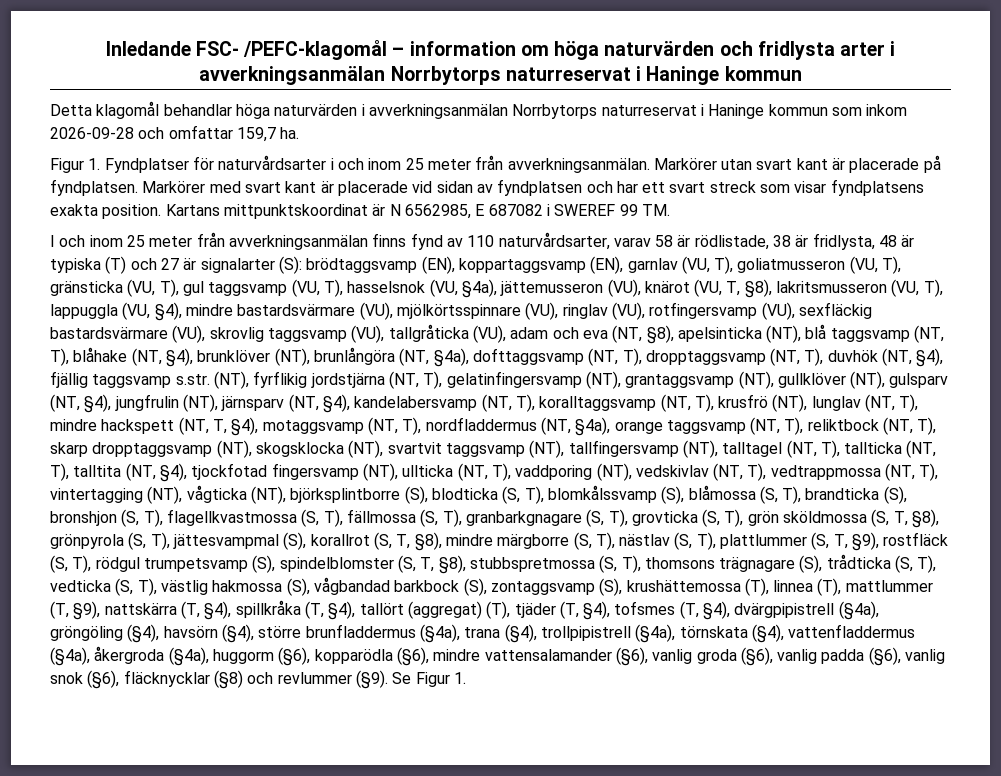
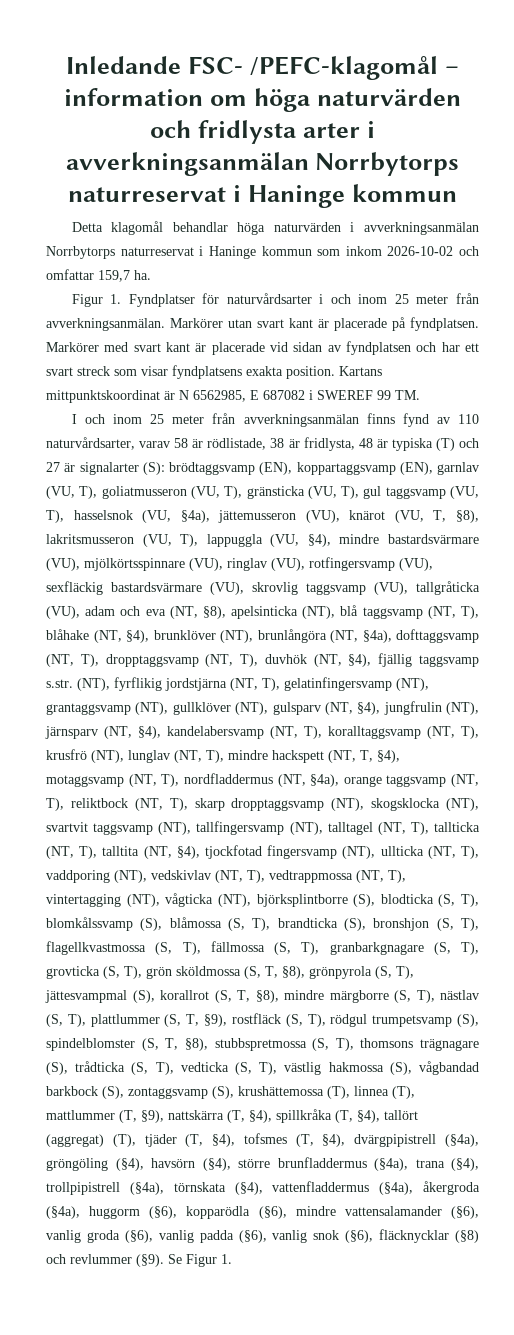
[50,127,134,139] 2026-09-28 -> [387,246,454,256] 2026-10-02

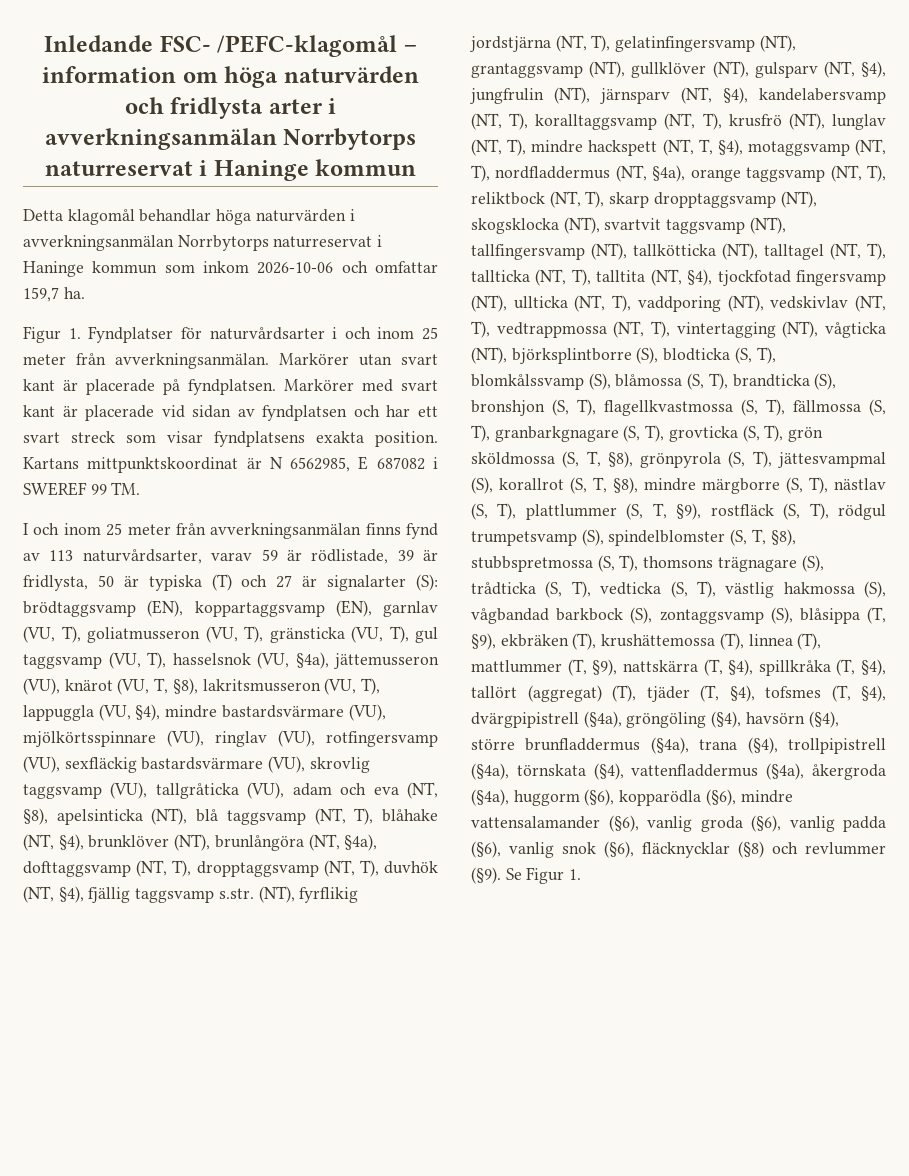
[387,246,454,256] 2026-10-02 -> [257,262,334,274] 2026-10-06
[458,414,480,424] 110 -> [49,550,74,561] 113
[174,438,189,448] 58 -> [261,549,278,561] 59
[270,438,285,448] 38 -> [397,550,414,561] 39
[358,438,373,448] 48 -> [97,575,114,587] 50
(323, 828) none -> [633,243,758,260] tallkötticka (NT),
(234, 1092) none -> [799,607,887,624] [471,633,597,650] blåsippa (T, §9), ekbräken (T),

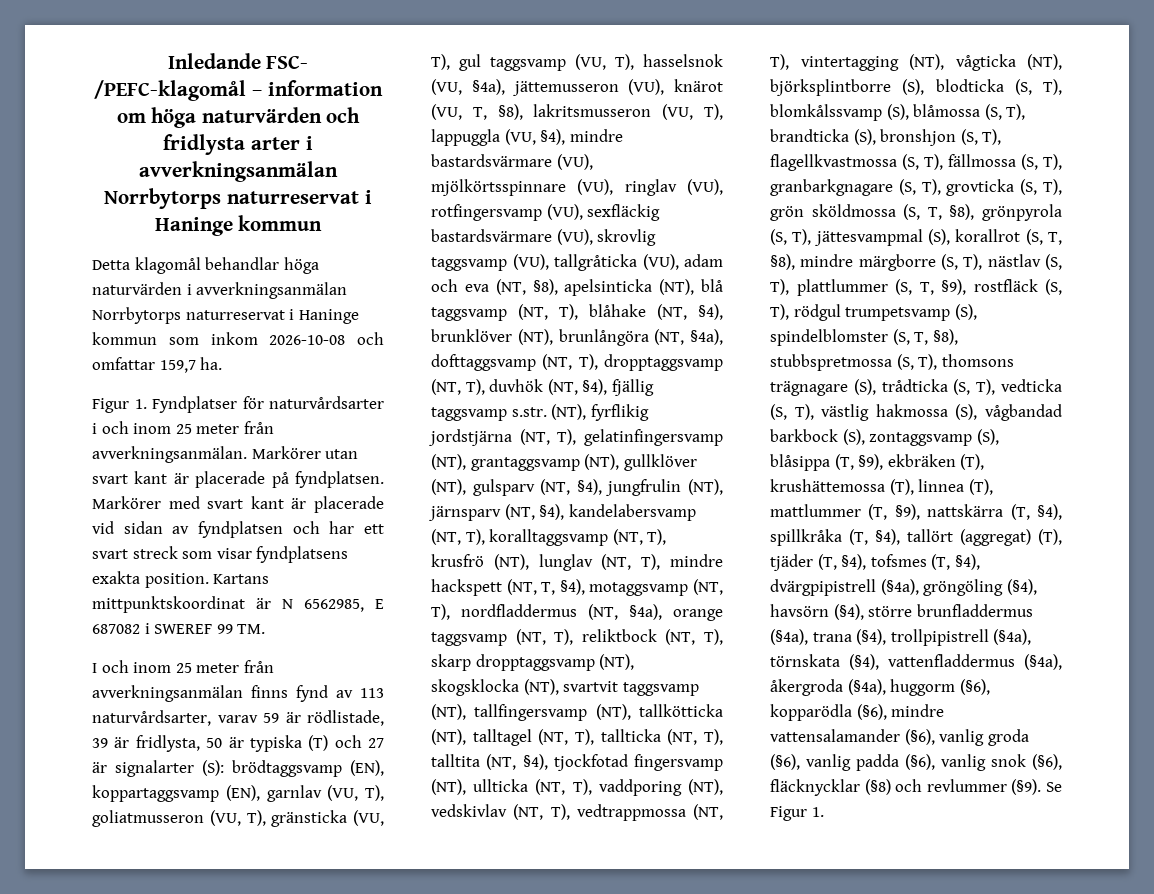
[257,262,334,274] 2026-10-06 -> [269,335,346,345] 2026-10-08

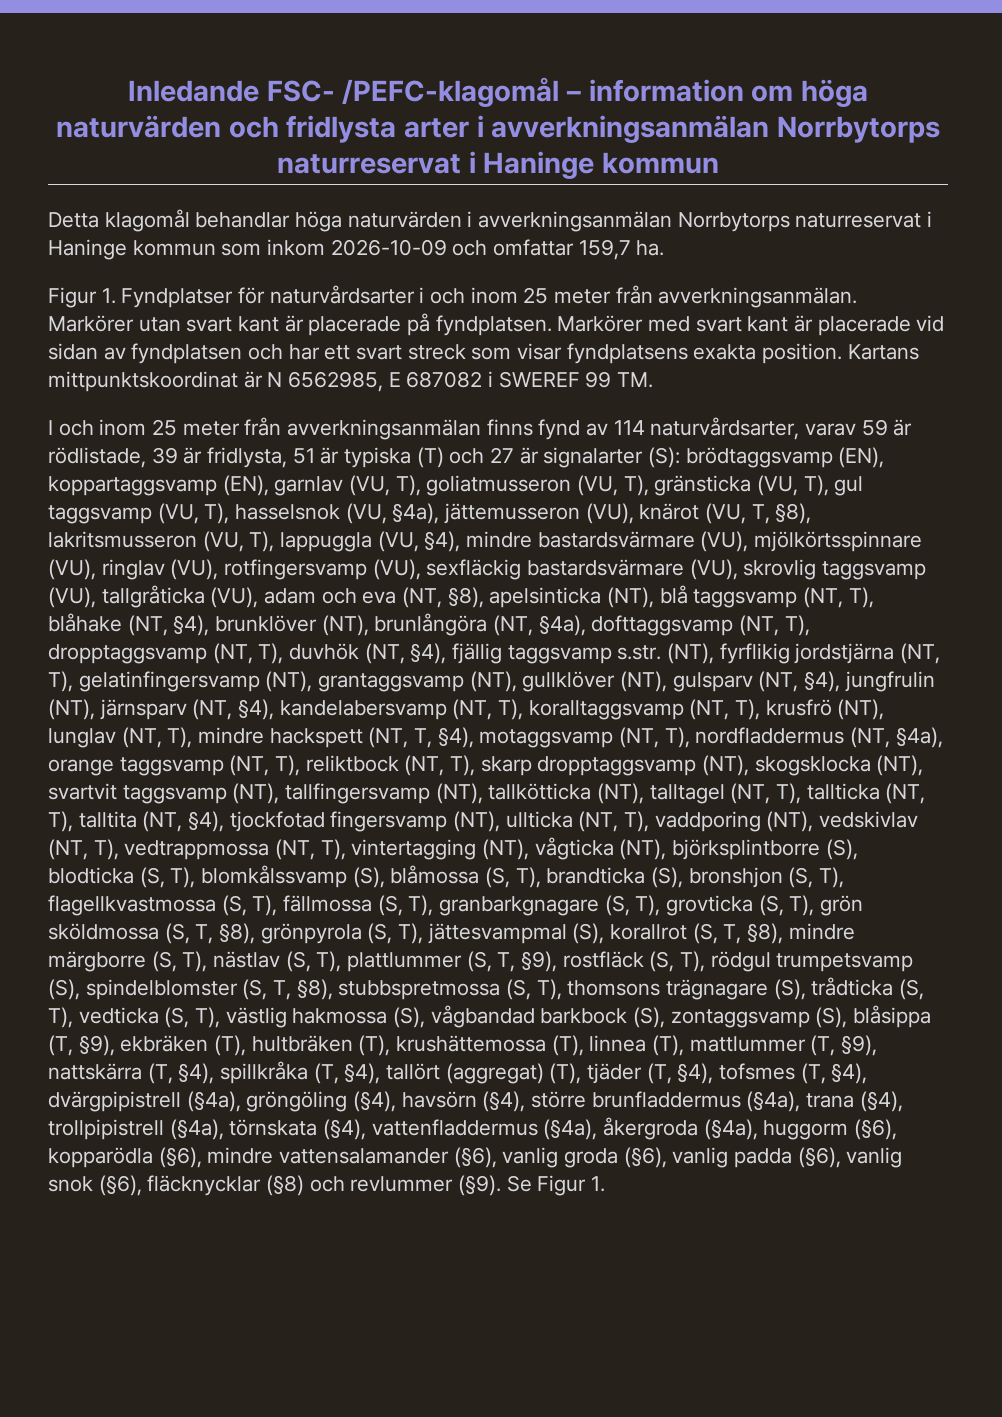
[269,335,346,345] 2026-10-08 -> [330,239,447,256] 2026-10-09
[360,688,384,698] 113 -> [613,420,645,435] 114
[206,738,223,748] 50 -> [292,448,315,464] 51
(985, 462) none -> [251,1035,391,1056] hultbräken (T),

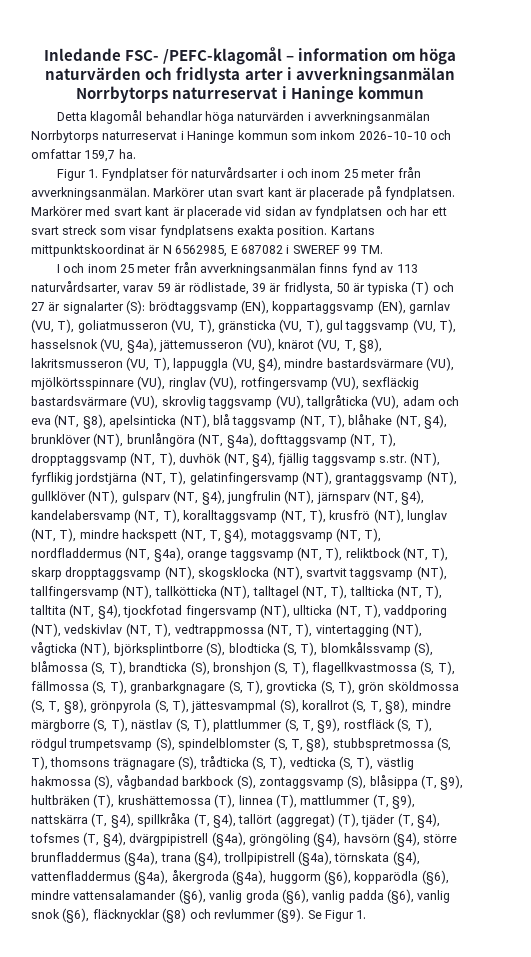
[330,239,447,256] 2026-10-09 -> [358,131,427,140] 2026-10-10
[613,420,645,435] 114 -> [396,264,418,273] 113
[292,448,315,464] 51 -> [336,283,350,292] 50
[120,1035,247,1056] ekbräken (T), -> (464, 782) none

